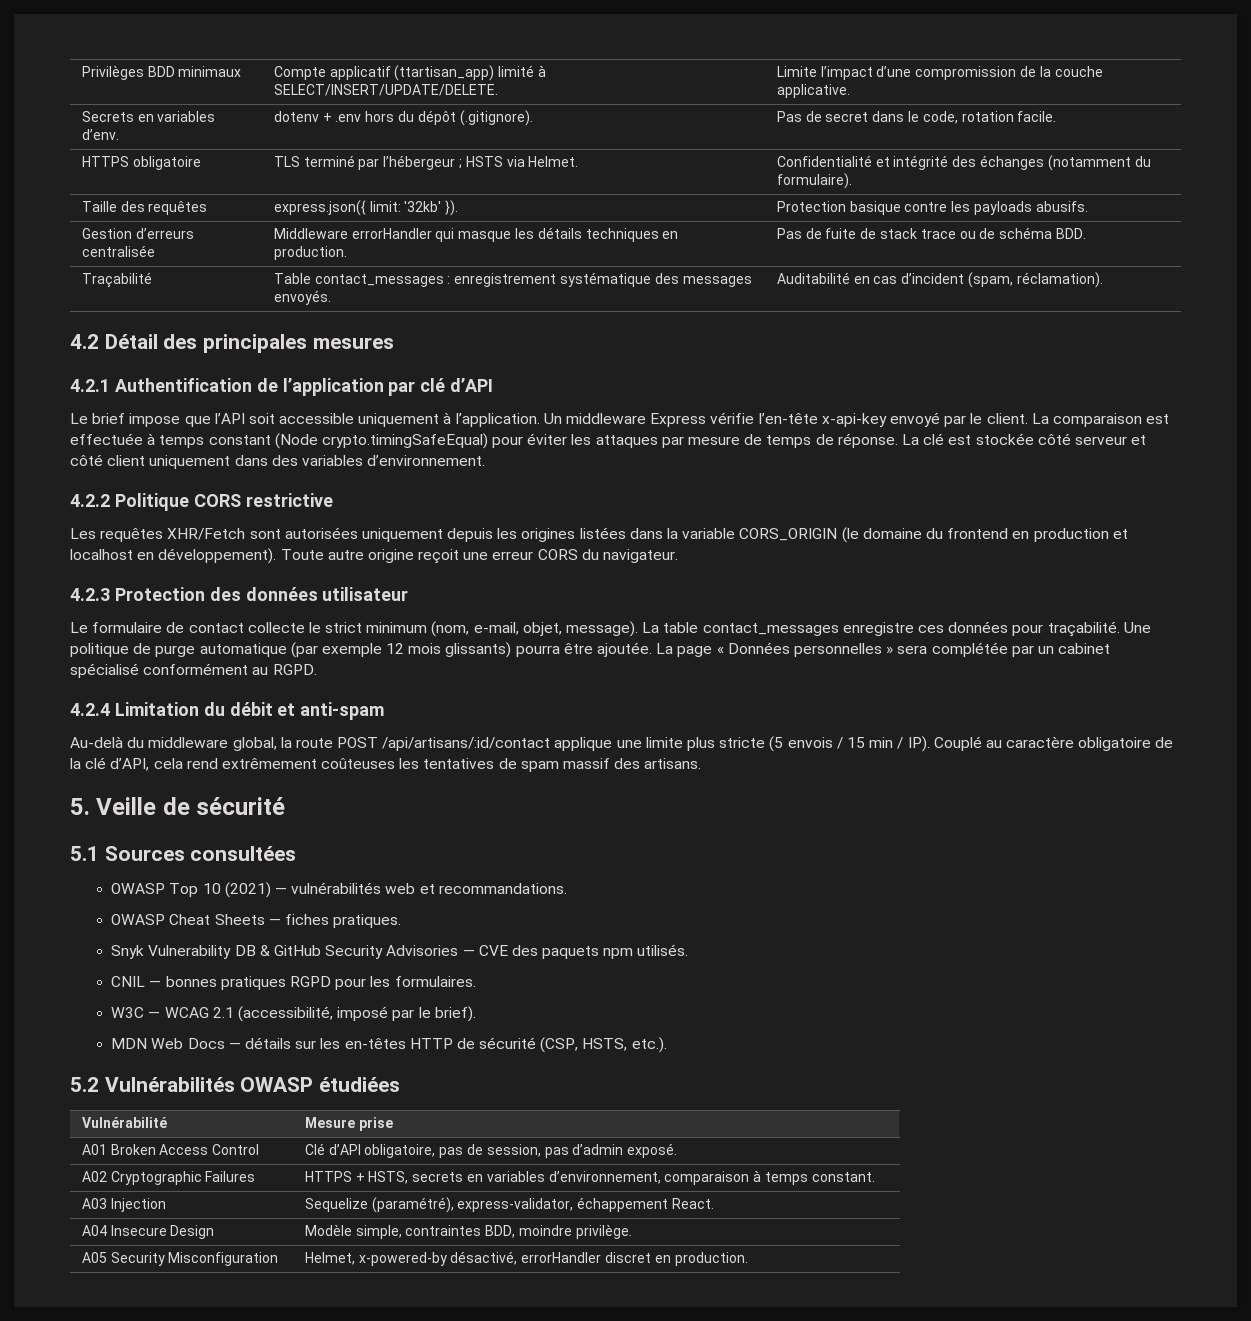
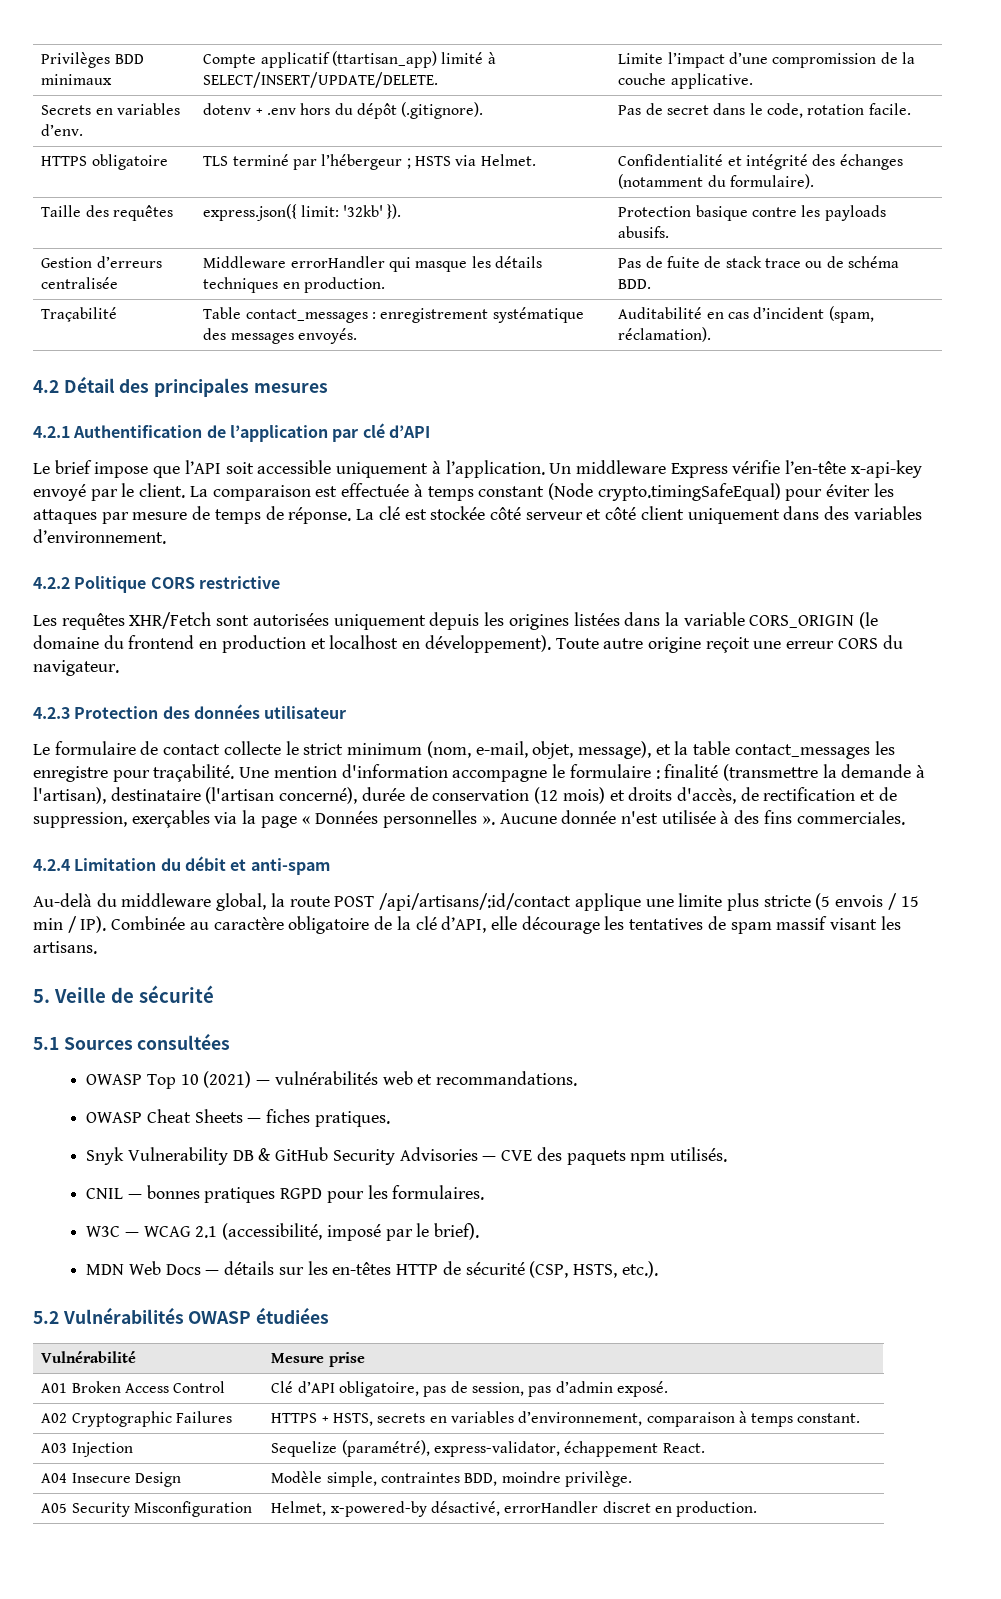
[566,621,1151,637] [70,642,1111,658] [70,663,317,678] message). La table contact_messages enregistre ces données pour traçabilité. Une politique de purge automatique (par exemple 12 mois glissants) pourra être ajoutée. La page « Données personnelles » sera complétée par un cabinet spécialisé conformément au RGPD. -> [577,741,895,759] [33,764,926,782] [33,787,897,804] [33,810,905,828] message), et la table contact_messages les enregistre pour traçabilité. Une mention d'information accompagne le formulaire : finalité (transmettre la demande à l'artisan), destinataire (l'artisan concerné), durée de conservation (12 mois) et droits d'accès, de rectification et de suppression, exerçables via la page « Données personnelles ». Aucune donnée n'est utilisée à des fins commerciales.
[933,736,982,751] Couplé -> [111,916,186,930] Combinée
[153,758,396,769] cela rend extrêmement coûteuses -> [490,916,600,934] elle décourage
[614,758,641,769] des -> [830,916,901,930] visant les

